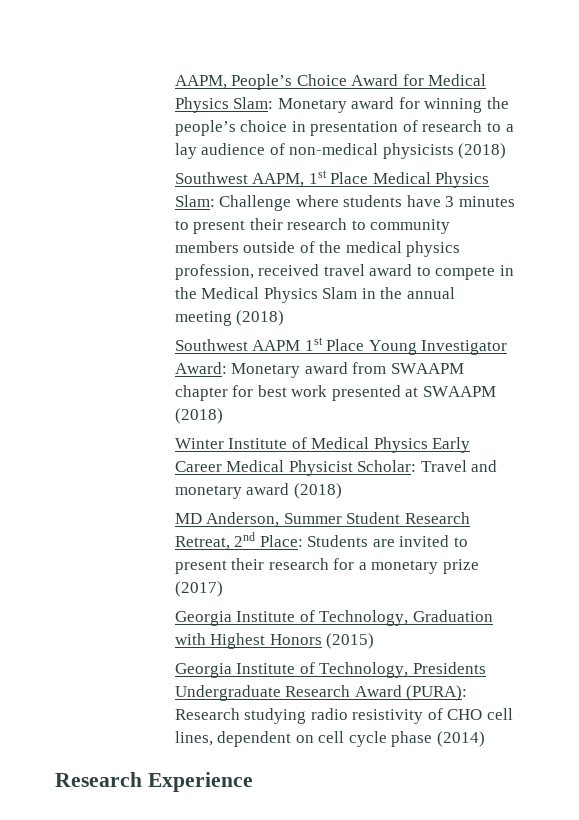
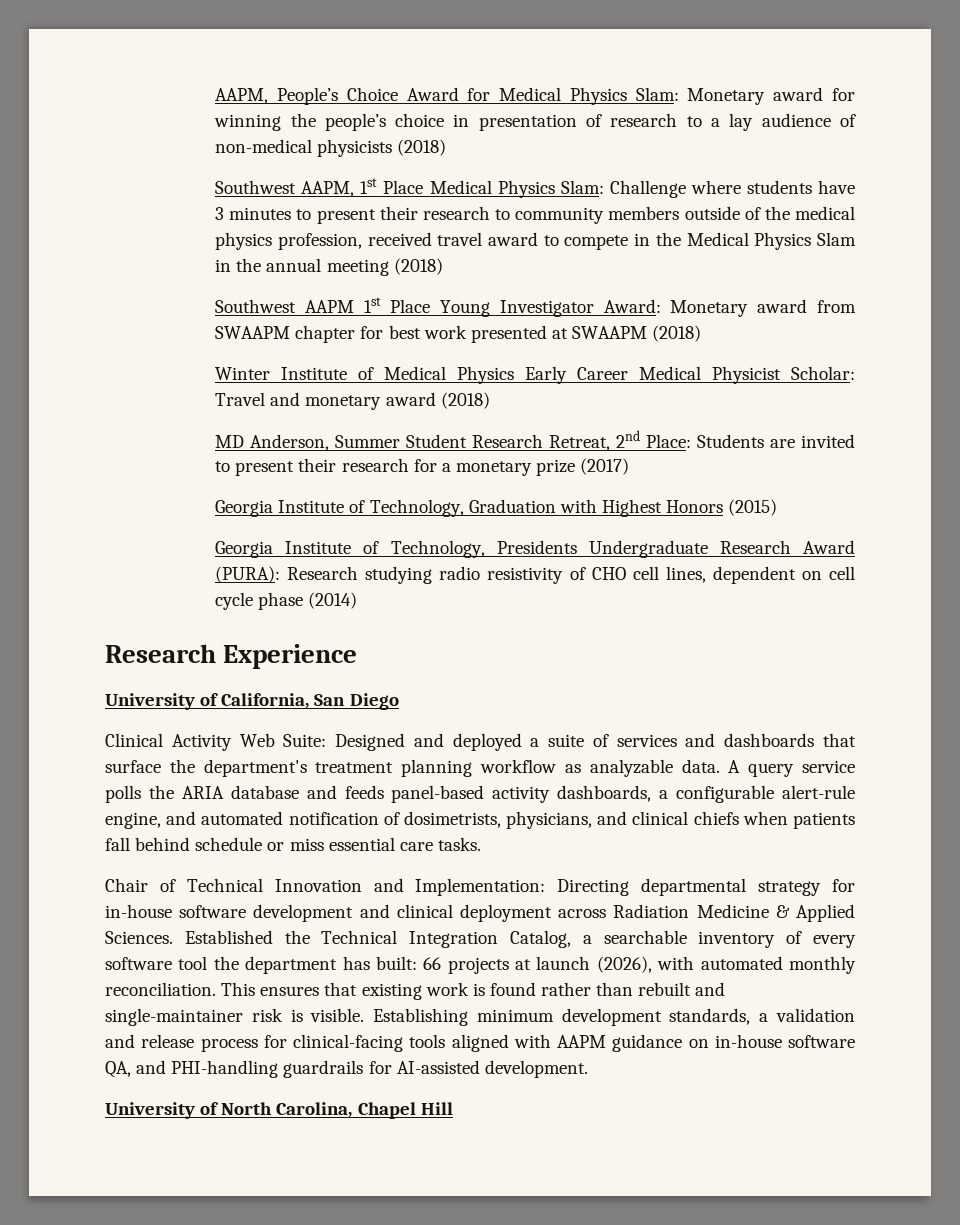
(253, 782) none -> [105,693,399,710] [105,733,856,751] [105,759,856,777] [105,785,855,803] [105,811,856,829] [105,837,481,851] [105,878,856,896] [105,904,856,922] [105,930,856,948] [105,956,856,974] [105,982,726,1000] [105,1008,856,1026] [105,1034,855,1052] [105,1060,588,1078] [105,1102,453,1119] // University of California, San Diego // Clinical Activity Web Suite: Designed and deployed a suite of services and dashboards that surface the department's treatment planning workflow as analyzable data. A query service polls the ARIA database and feeds panel-based activity dashboards, a configurable alert-rule engine, and automated notification of dosimetrists, physicians, and clinical chiefs when patients fall behind schedule or miss essential care tasks. // Chair of Technical Innovation and Implementation: Directing departmental strategy for in-house software development and clinical deployment across Radiation Medicine & Applied Sciences. Established the Technical Integration Catalog, a searchable inventory of every software tool the department has built: 66 projects at launch (2026), with automated monthly reconciliation. This ensures that existing work is found rather than rebuilt and single-maintainer risk is visible. Establishing minimum development standards, a validation and release process for clinical-facing tools aligned with AAPM guidance on in-house software QA, and PHI-handling guardrails for AI-assisted development. // University of North Carolina, Chapel Hill

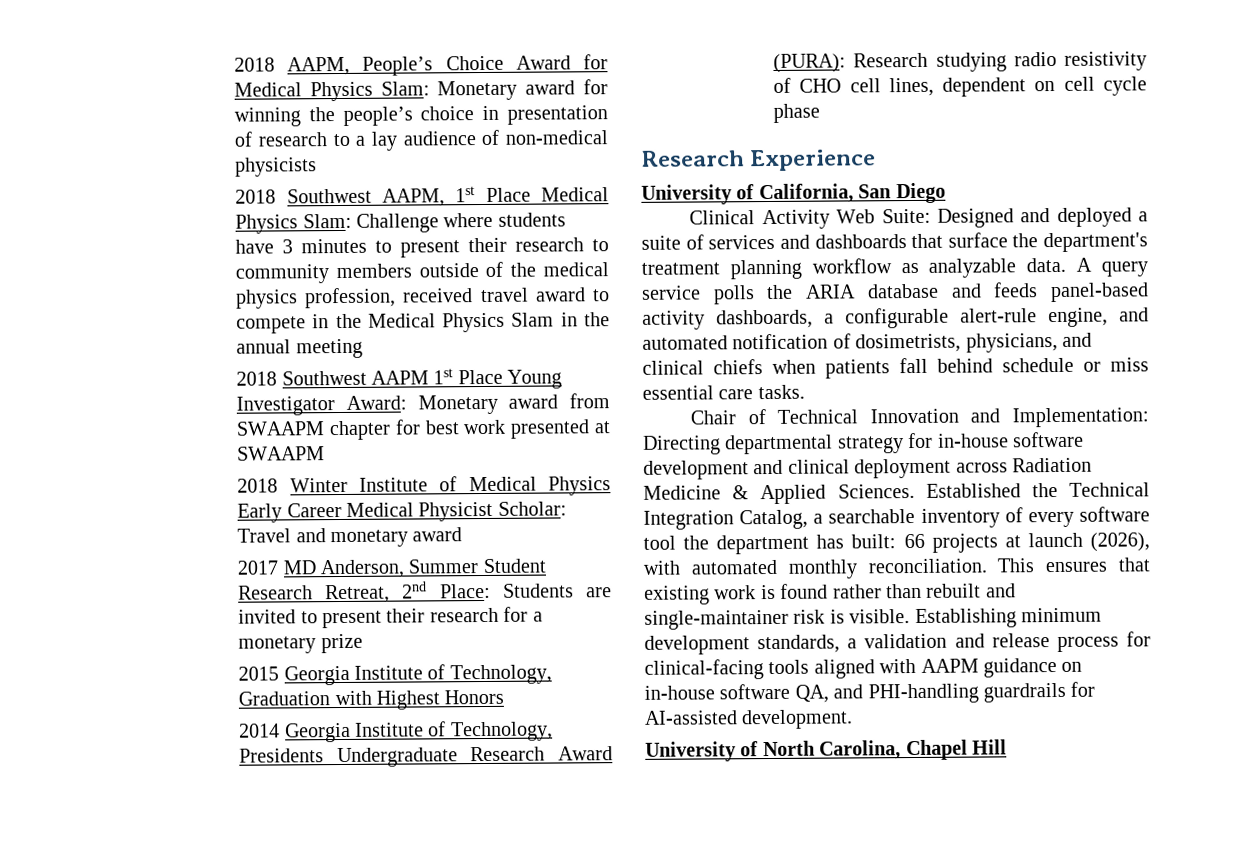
(215, 96) none -> [234,57,276,72] 2018
[397,139,447,156] (2018) // -> [235,189,277,204] // 2018
[393,258,443,275] (2018) // -> [236,371,278,386] // 2018
[652,325,702,342] (2018) // -> [237,478,279,493] // 2018
[440,392,490,409] (2018) // -> [237,560,279,575] // 2017
[580,458,630,475] (2017) // -> [238,666,280,681] // 2015
[728,499,778,516] (2015) // -> [239,723,281,738] // 2014
[308,592,358,609] (2014) -> (821, 113) none

